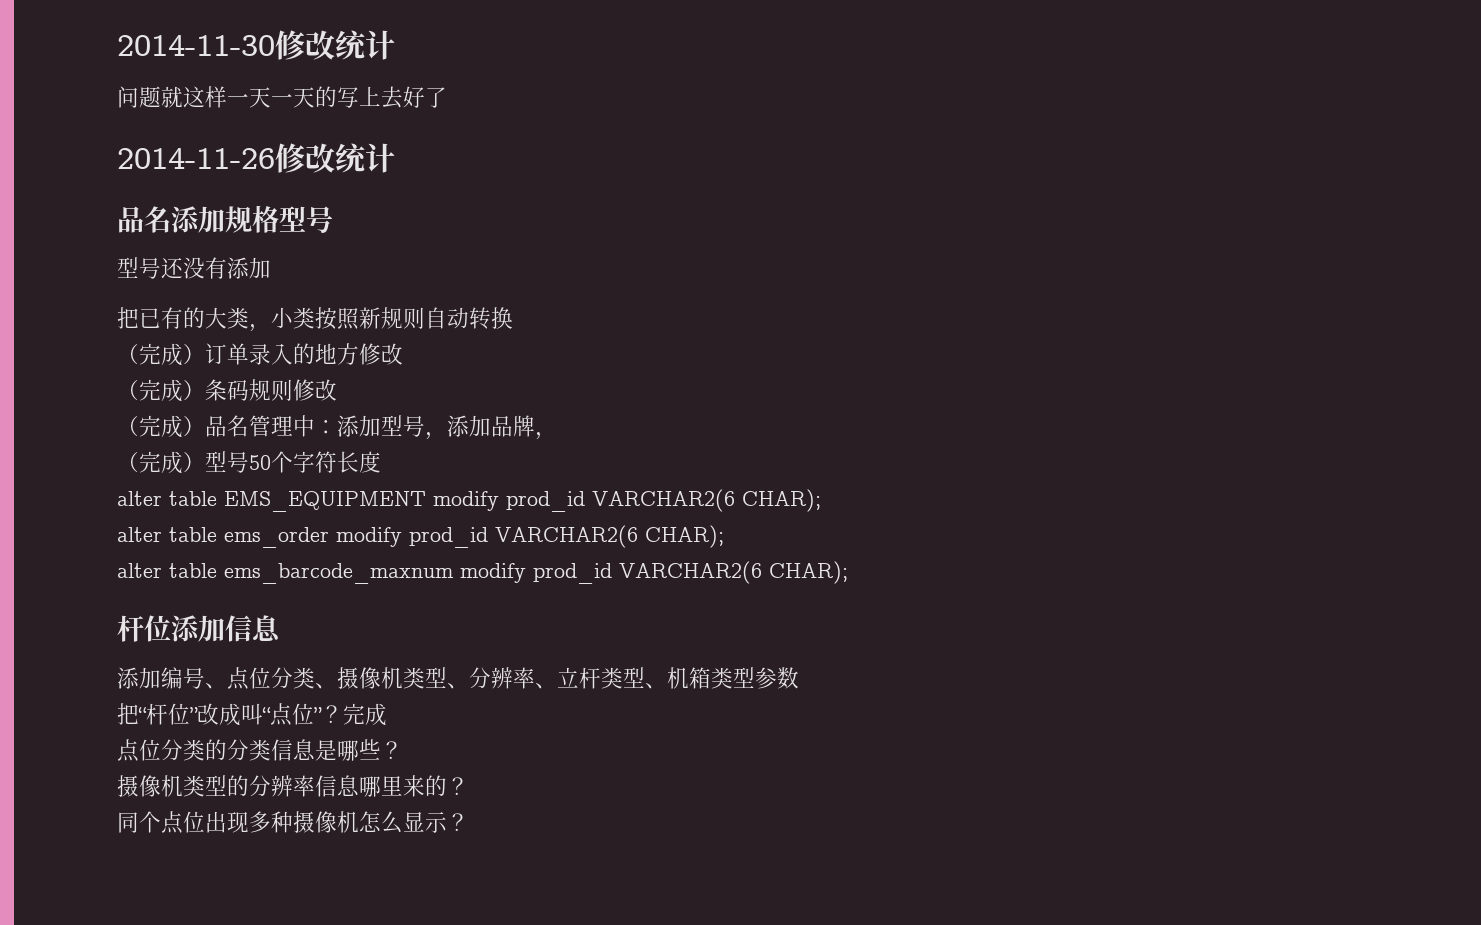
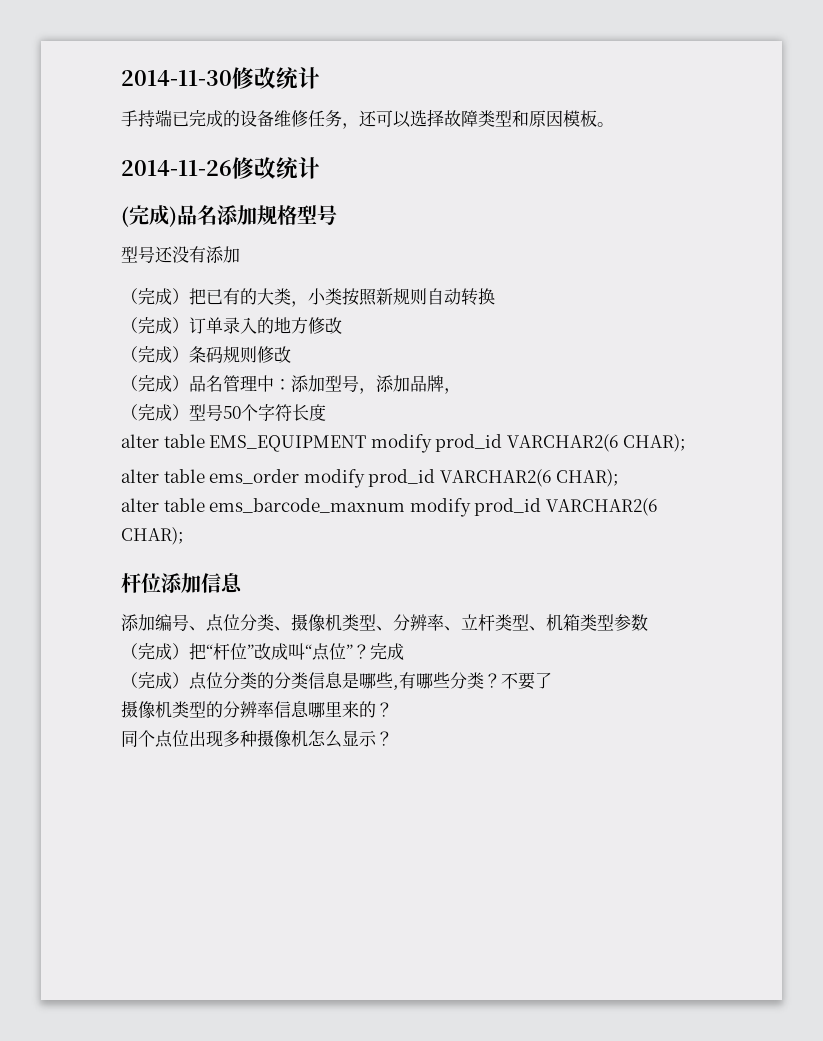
[117,86,447,109] 问题就这样一天一天的写上去好了 -> [121,109,614,129] 手持端已完成的设备维修任务，还可以选择故障类型和原因模板。
(395, 158) none -> [121,205,177,227] (完成)
(271, 268) none -> [121,288,189,305] （完成）
(799, 678) none -> [121,643,189,660] （完成）
(387, 714) none -> [121,672,189,689] （完成）
[381,741,403,759] ？ -> [393,672,552,690] ,有哪些分类？不要了

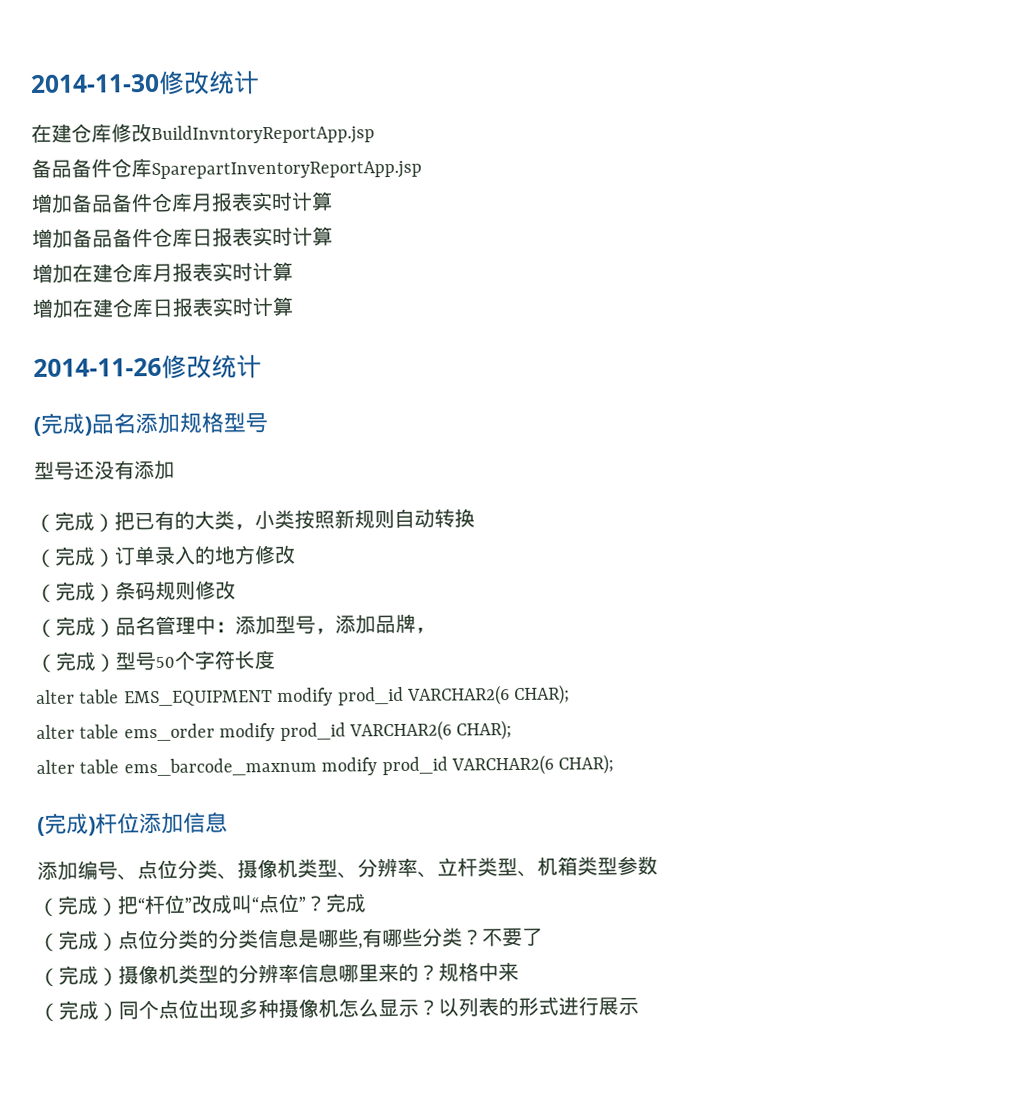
[121,109,614,129] 手持端已完成的设备维修任务，还可以选择故障类型和原因模板。 -> [31,123,375,146] [31,158,422,181] [31,191,333,214] [32,226,333,249] [32,261,293,284] [32,296,293,319] 在建仓库修改BuildInvntoryReportApp.jsp // 备品备件仓库SparepartInventoryReportApp.jsp // 增加备品备件仓库月报表实时计算 // 增加备品备件仓库日报表实时计算 // 增加在建仓库月报表实时计算 // 增加在建仓库日报表实时计算
(184, 536) none -> [37,812,96,836] (完成)
(552, 680) none -> [38,965,119,987] （完成）
(393, 709) // -> [438,961,519,982] [38,1000,119,1022] 规格中来 // （完成）
(393, 738) none -> [438,996,639,1017] 以列表的形式进行展示

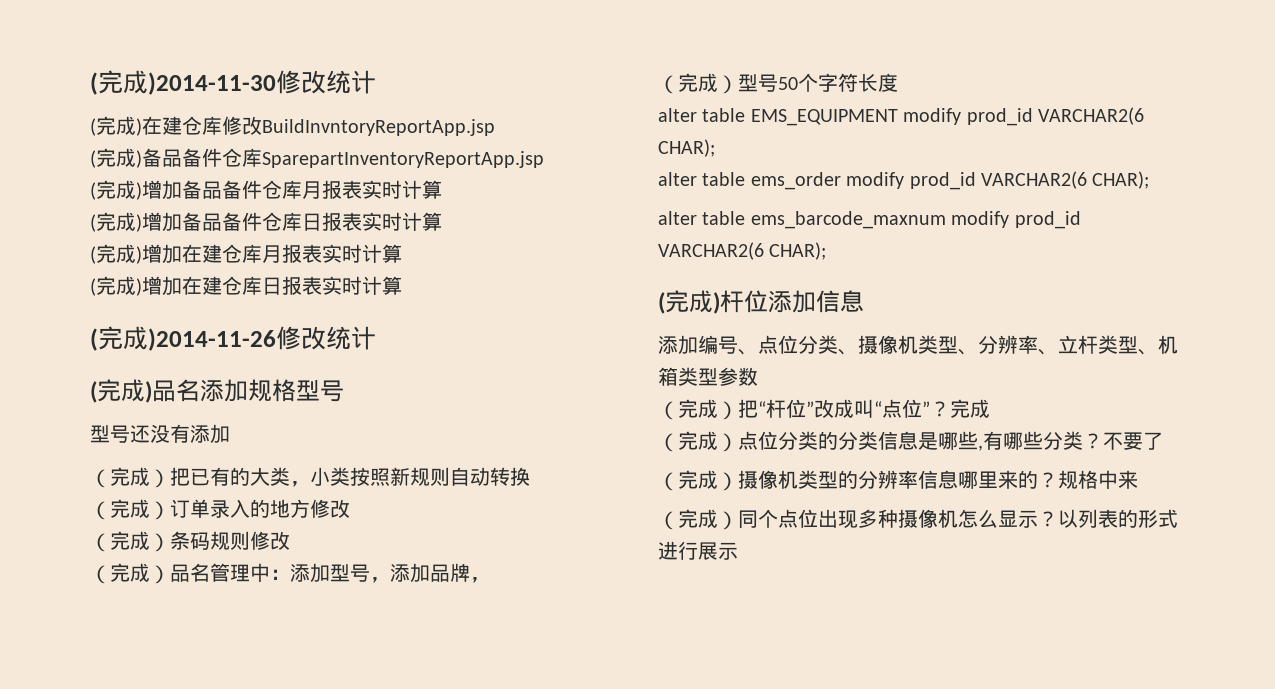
[30,70,260,95] 2014-11-30修改统计 // -> [90,70,376,95] [90,116,142,136] (完成)2014-11-30修改统计 // (完成)
(375, 135) none -> [90,148,142,168] (完成)
(422, 170) none -> [90,180,142,200] (完成)
(333, 201) none -> [90,212,142,232] (完成)
(333, 236) none -> [90,244,142,264] (完成)
(293, 271) none -> [90,276,142,296] (完成)
[33,357,162,378] 2014-11-26 -> [90,326,276,351] (完成)2014-11-26

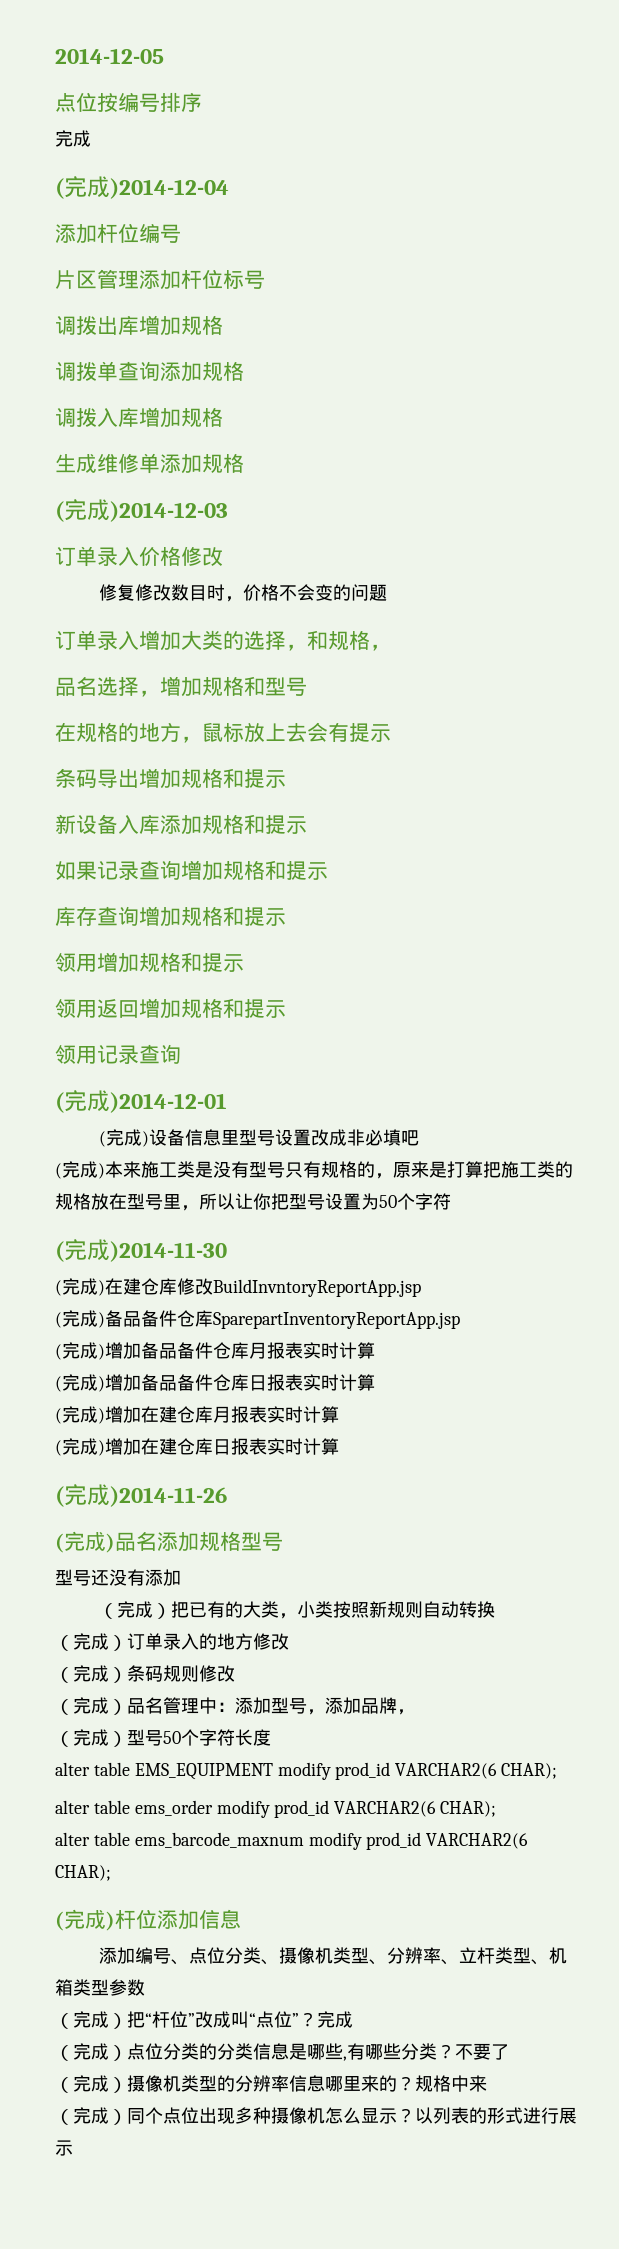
(90, 83) none -> [55,48,164,64] [55,92,202,112] [55,130,91,147] [55,176,229,199] [55,223,181,244] [55,269,265,290] [55,315,223,336] [55,361,244,382] [55,407,223,428] [55,453,244,474] [55,499,228,522] [55,546,223,567] [98,584,387,602] [55,630,391,651] [55,676,307,697] [55,722,391,743] [55,768,286,789] [55,814,307,835] [55,860,328,881] [55,906,286,927] [55,952,244,973] [55,998,286,1019] [55,1044,181,1064] [55,1090,227,1113] [98,1129,419,1147] [55,1161,573,1179] [55,1193,451,1211] 2014-12-05 // 点位按编号排序 // 完成 // (完成)2014-12-04 // 添加杆位编号 // 片区管理添加杆位标号 // 调拨出库增加规格 // 调拨单查询添加规格 // 调拨入库增加规格 // 生成维修单添加规格 // (完成)2014-12-03 // 订单录入价格修改 // 修复修改数目时，价格不会变的问题 // 订单录入增加大类的选择，和规格， // 品名选择，增加规格和型号 // 在规格的地方，鼠标放上去会有提示 // 条码导出增加规格和提示 // 新设备入库添加规格和提示 // 如果记录查询增加规格和提示 // 库存查询增加规格和提示 // 领用增加规格和提示 // 领用返回增加规格和提示 // 领用记录查询 // (完成)2014-12-01 // (完成)设备信息里型号设置改成非必填吧 // (完成)本来施工类是没有型号只有规格的，原来是打算把施工类的规格放在型号里，所以让你把型号设置为50个字符 //
[276,70,376,94] 修改统计 -> (227, 1251) none
[276,326,376,350] 修改统计 -> (227, 1496) none

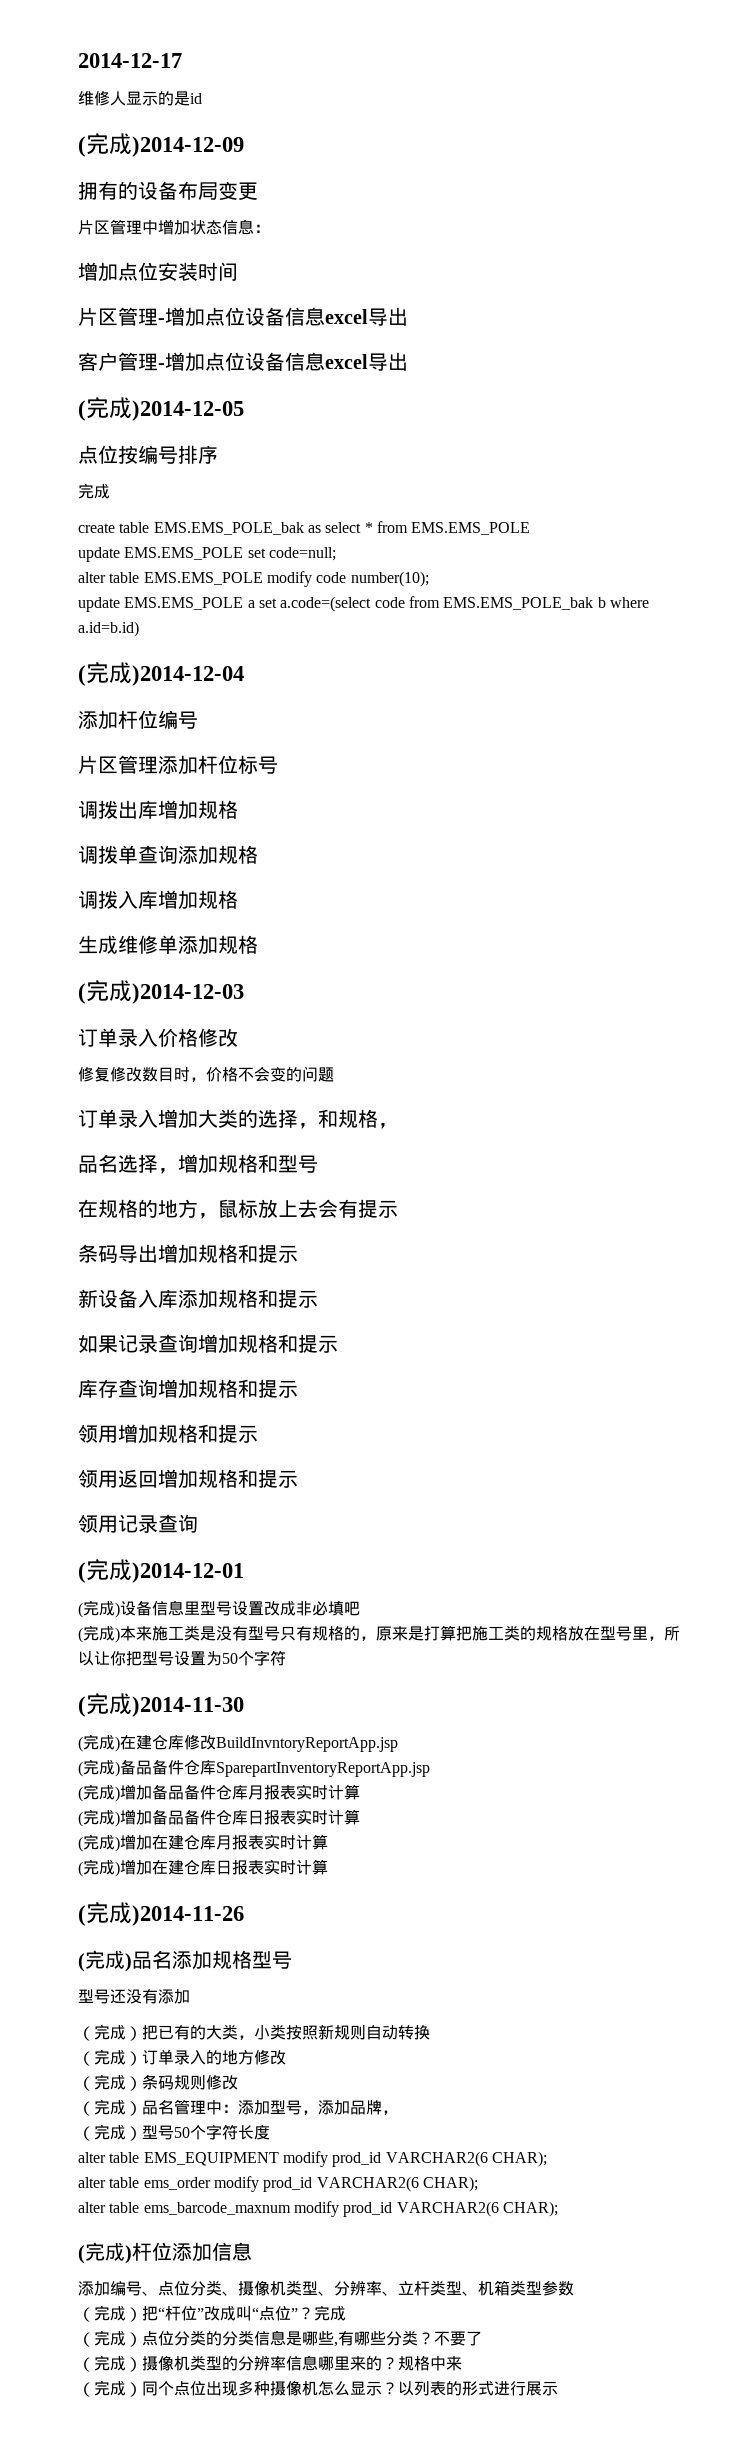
[55,48,164,64] 2014-12-05 -> [78,53,182,68] [78,90,202,106] [78,133,244,157] [78,181,258,200] [78,219,270,235] [78,262,238,282] [78,307,408,327] [78,352,408,372] [78,397,244,421] 2014-12-17 // 维修人显示的是id // (完成)2014-12-09 // 拥有的设备布局变更 // 片区管理中增加状态信息： // 增加点位安装时间 // 片区管理-增加点位设备信息excel导出 // 客户管理-增加点位设备信息excel导出 // (完成)2014-12-05
(91, 138) none -> [78,521,531,535] [78,547,336,562] [78,571,429,587] [78,596,649,612] [78,621,139,637] // create table EMS.EMS_POLE_bak as select * from EMS.EMS_POLE // update EMS.EMS_POLE set code=null; // alter table EMS.EMS_POLE modify code number(10); // update EMS.EMS_POLE a set a.code=(select code from EMS.EMS_POLE_bak b where a.id=b.id)

